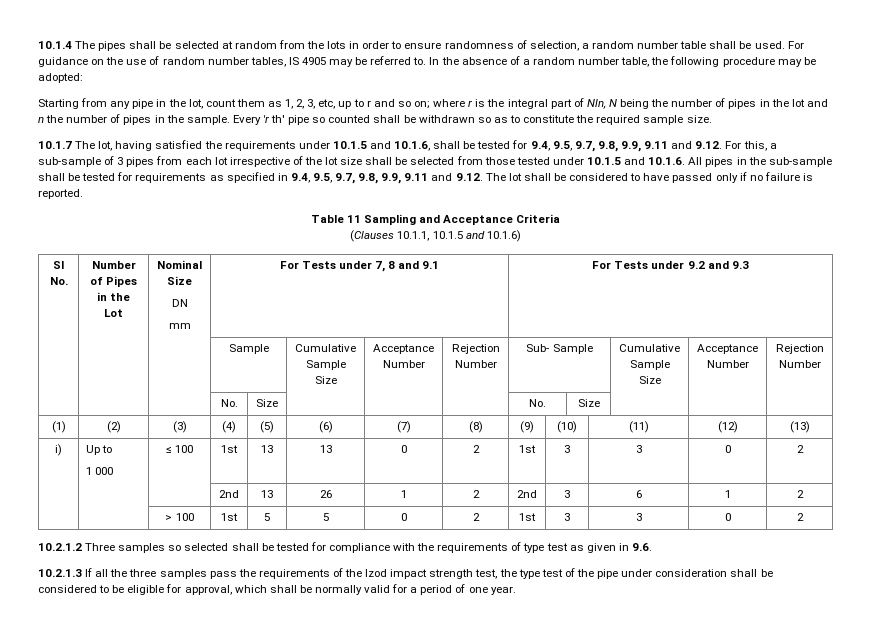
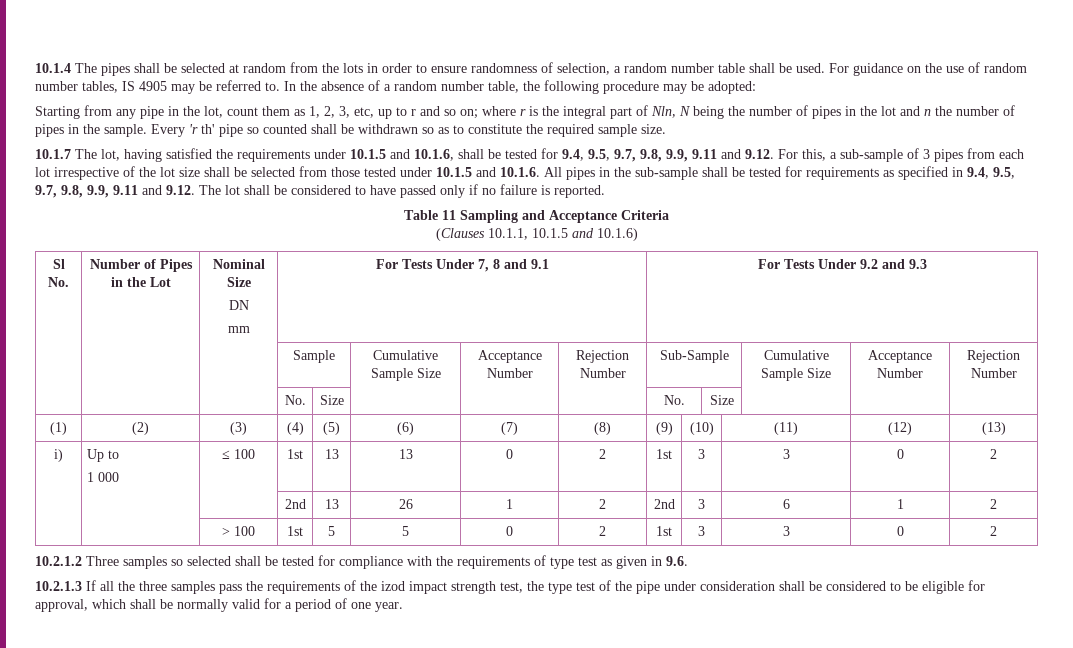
[338,261,372,269] under -> [435,259,474,269] Under
[651,261,685,269] under -> [817,259,856,269] Under
[526,344,593,354] Sub- Sample -> [659,350,729,363] Sub-Sample
[365,569,388,577] Izod -> [381,581,405,591] izod

